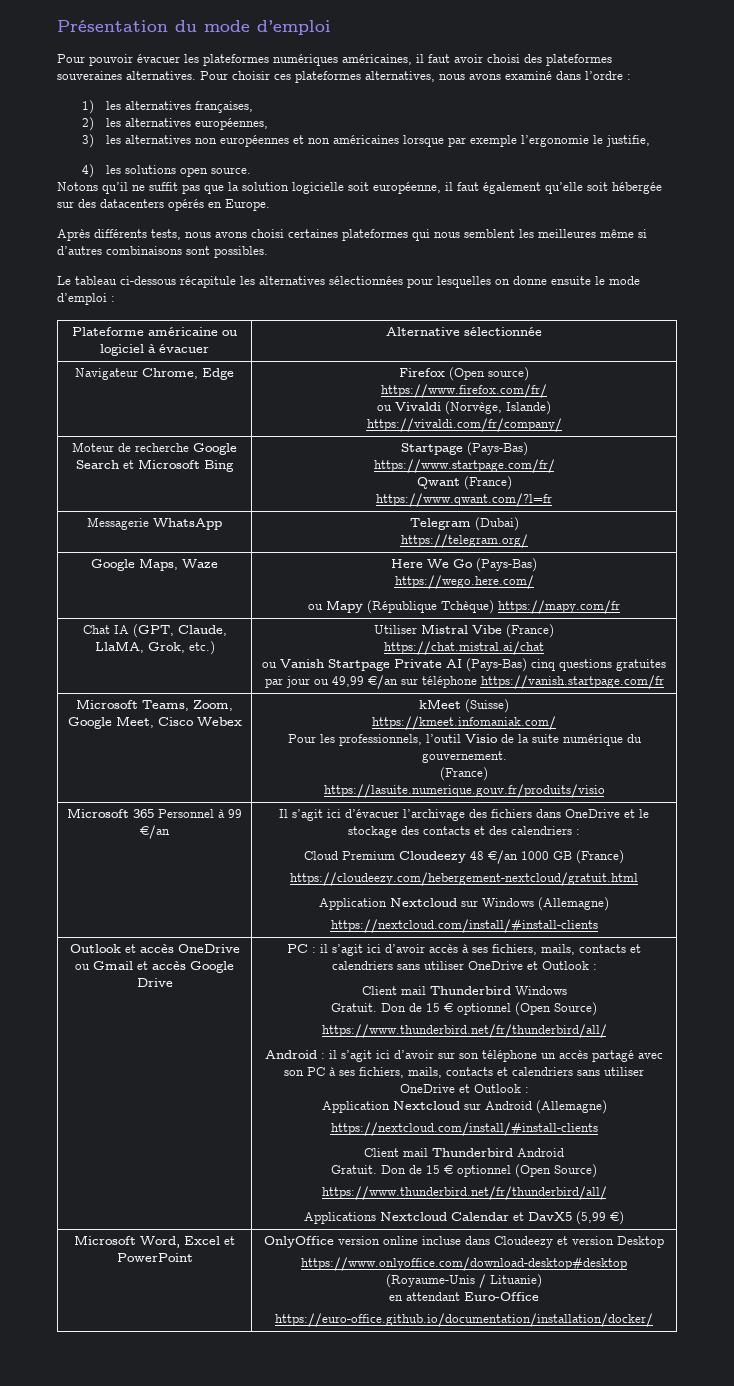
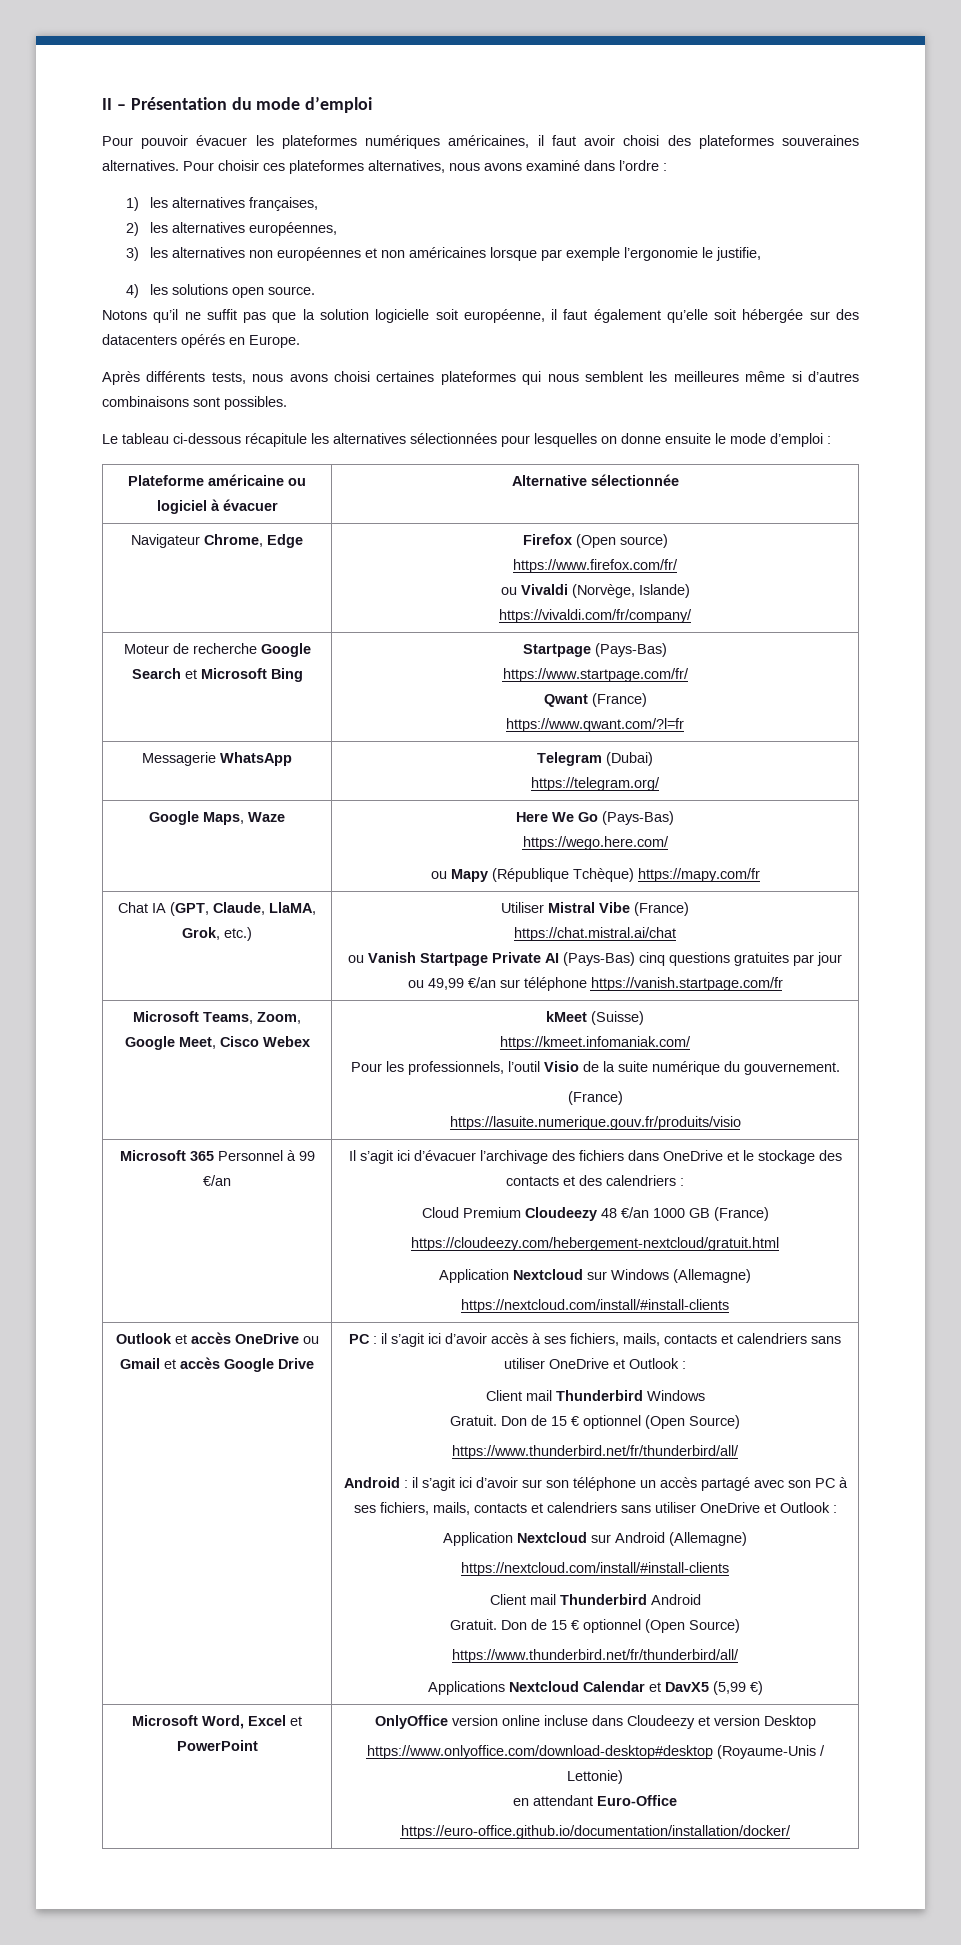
(57, 26) none -> [102,98,126,110] II –
[490,1274,542,1288] Lituanie) -> [567,1770,623,1784] Lettonie)

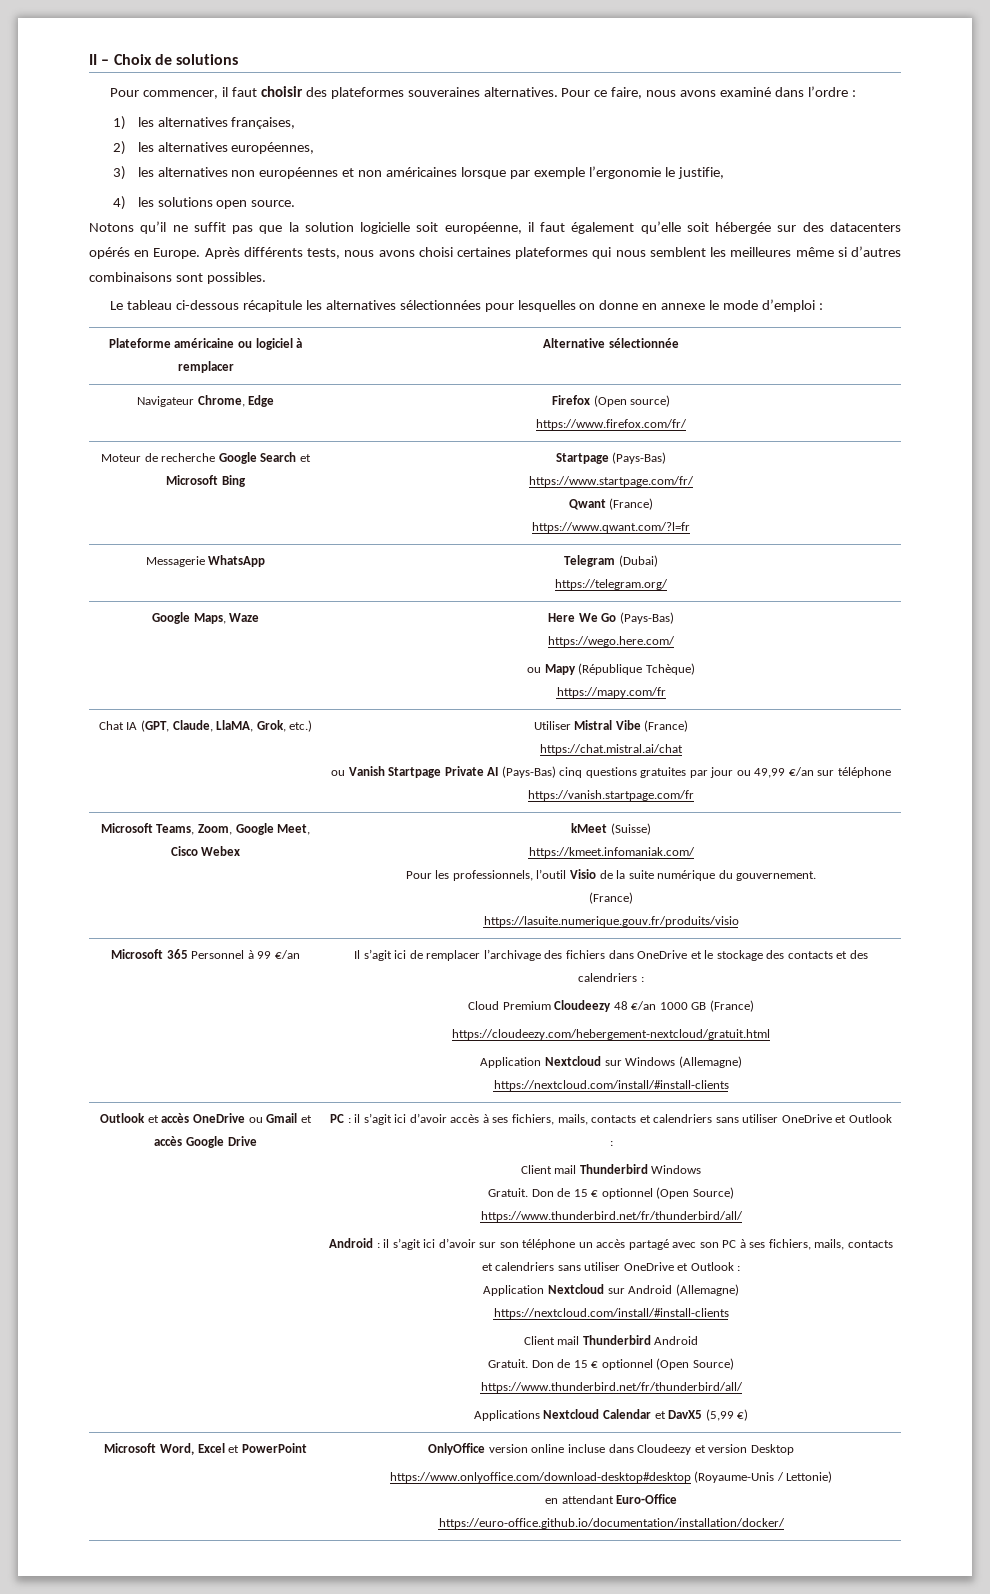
[130,96,373,113] [102,135,660,149] Présentation du mode d’emploi // Pour pouvoir évacuer les plateformes numériques américaines, il faut avoir choisi -> [113,54,239,65] [110,86,303,99] Choix de solutions // Pour commencer, il faut choisir
[218,160,445,174] choisir ces plateformes alternatives, -> [594,87,643,99] ce faire,
(300, 341) // -> (201, 253) none
[665,433,711,444] ensuite -> [642,303,706,310] en annexe
[222,499,278,511] évacuer -> [177,361,234,373] remplacer
[500,584,690,598] [499,609,692,623] // ou Vivaldi (Norvège, Islande) // https://vivaldi.com/fr/company/ -> (687, 424) none
(634, 875) none -> (695, 669) //
[413,1150,476,1161] d’évacuer -> [409,950,481,961] de remplacer

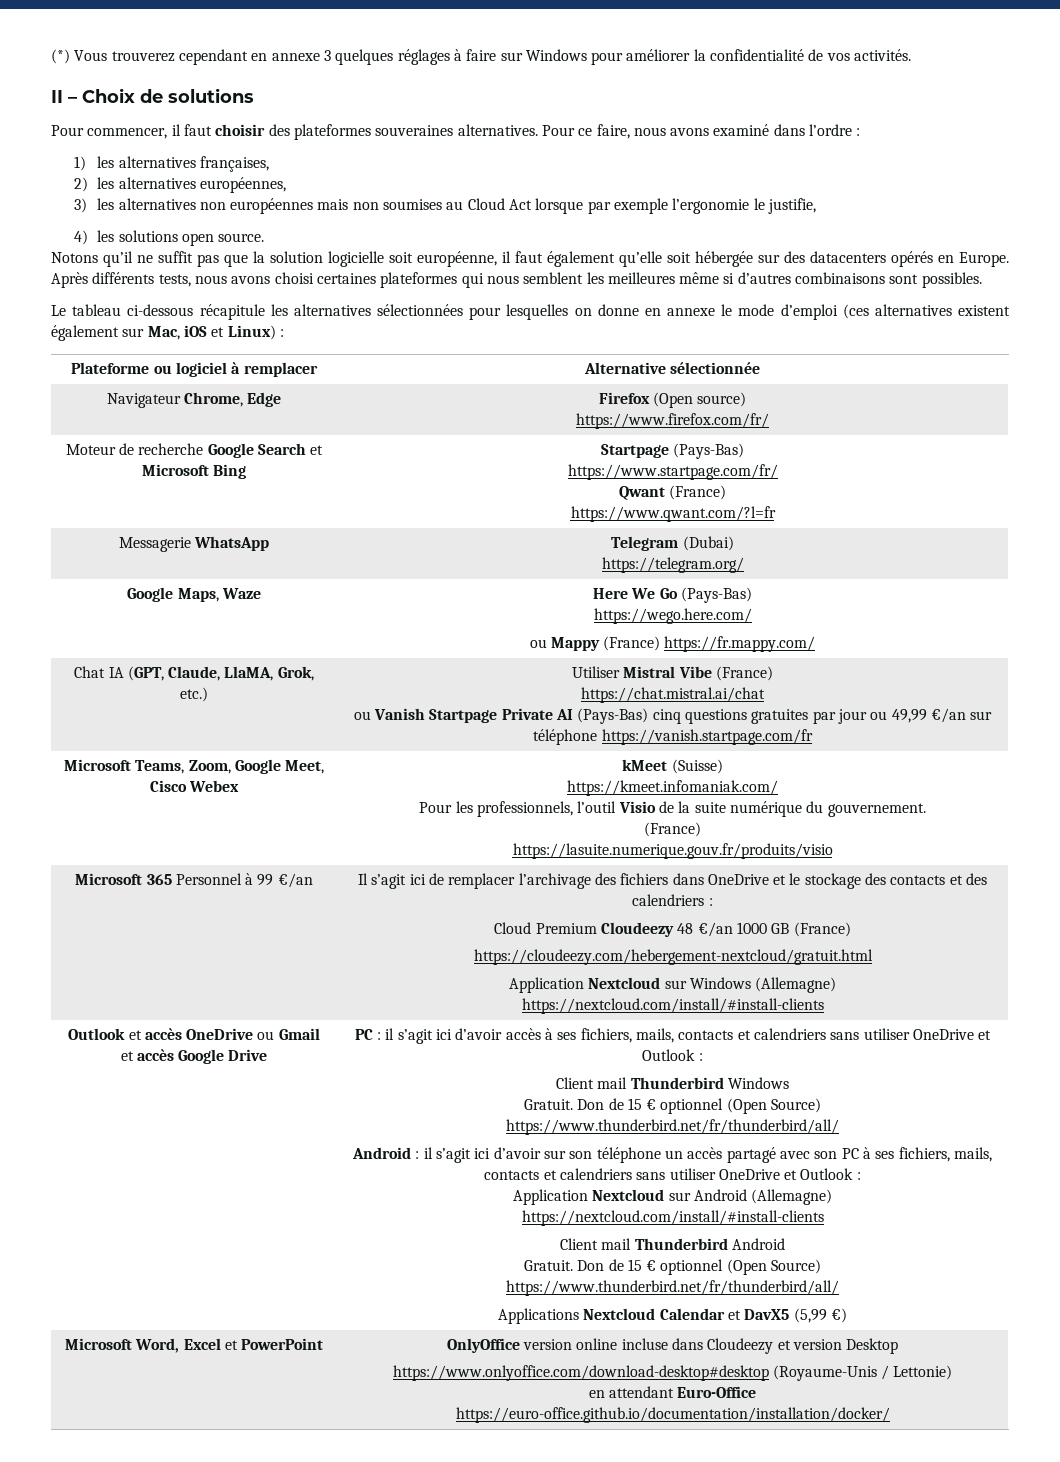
(89, 59) none -> [51,49,912,65] (*) Vous trouverez cependant en annexe 3 quelques réglages à faire sur Windows pour améliorer la confidentialité de vos activités. //
[342,167,458,177] et non américaines -> [317,198,533,210] mais non soumises au Cloud Act
(815, 305) none -> [842,304,1010,319] [51,325,276,341] (ces alternatives existent également sur Mac, iOS et Linux)
[174,338,235,348] américaine -> (150, 368) none
[544,663,695,675] [556,687,666,698] Mapy (République Tchèque) // https://mapy.com/fr -> [550,636,816,652] Mappy (France) https://fr.mappy.com/

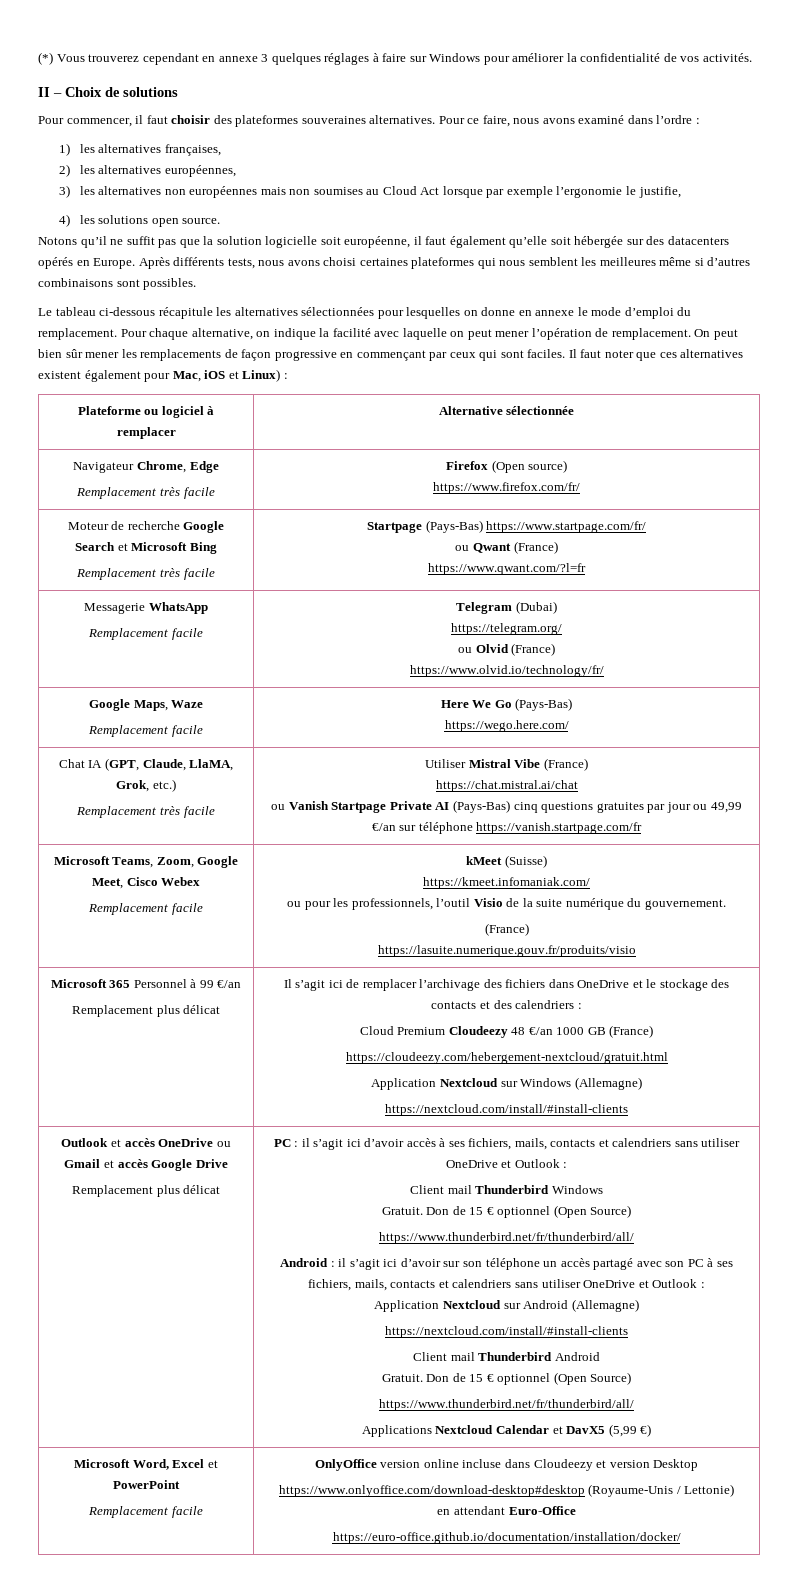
[842,304,869,319] (ces -> [677,307,692,316] [38,328,738,340] [38,349,677,361] du remplacement. Pour chaque alternative, on indique la facilité avec laquelle on peut mener l’opération de remplacement. On peut bien sûr mener les remplacements de façon progressive en commençant par ceux qui sont faciles. Il faut noter que ces
[122,328,145,337] sur -> [144,373,171,382] pour
(282, 399) none -> [76,487,215,499] // Remplacement très facile
(247, 471) none -> [76,568,215,580] // Remplacement très facile
(745, 451) // -> (483, 526) none
(778, 472) none -> [455,545,470,551] ou
(270, 543) none -> [88,628,203,640] // Remplacement facile
(744, 565) none -> [457,643,556,656] [409,665,604,677] // ou Olvid (France) // https://www.olvid.io/technology/fr/
(261, 593) none -> [88,725,203,737] // Remplacement facile
[529,636,816,652] // ou Mappy (France) https://fr.mappy.com/ -> (569, 726) none
(208, 694) none -> [76,806,215,818] // Remplacement très facile
(240, 786) none -> [88,903,203,915] // Remplacement facile
[419,802,453,813] Pour -> [287,901,331,910] ou pour
(313, 880) none -> [71,1005,221,1017] // Remplacement plus délicat
(268, 1055) none -> [71,1185,221,1197] // Remplacement plus délicat
(324, 1344) none -> [88,1506,203,1518] // Remplacement facile

